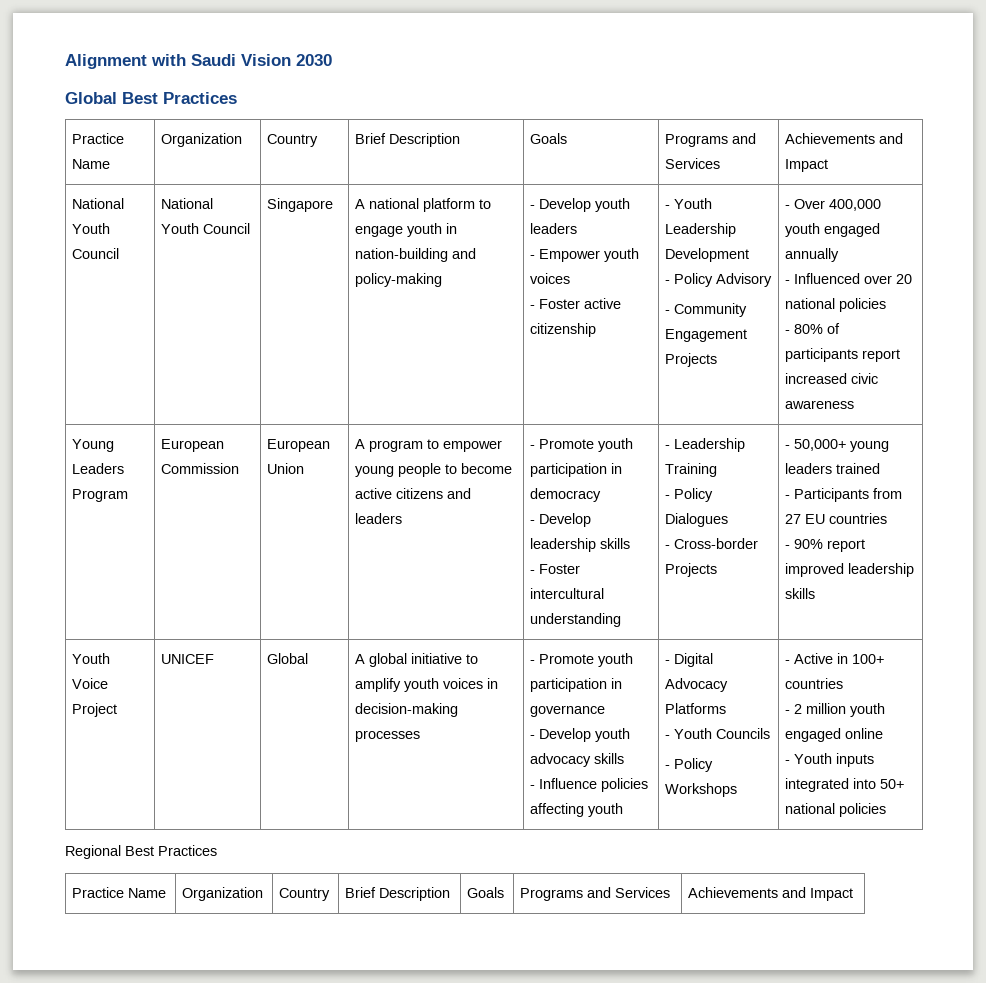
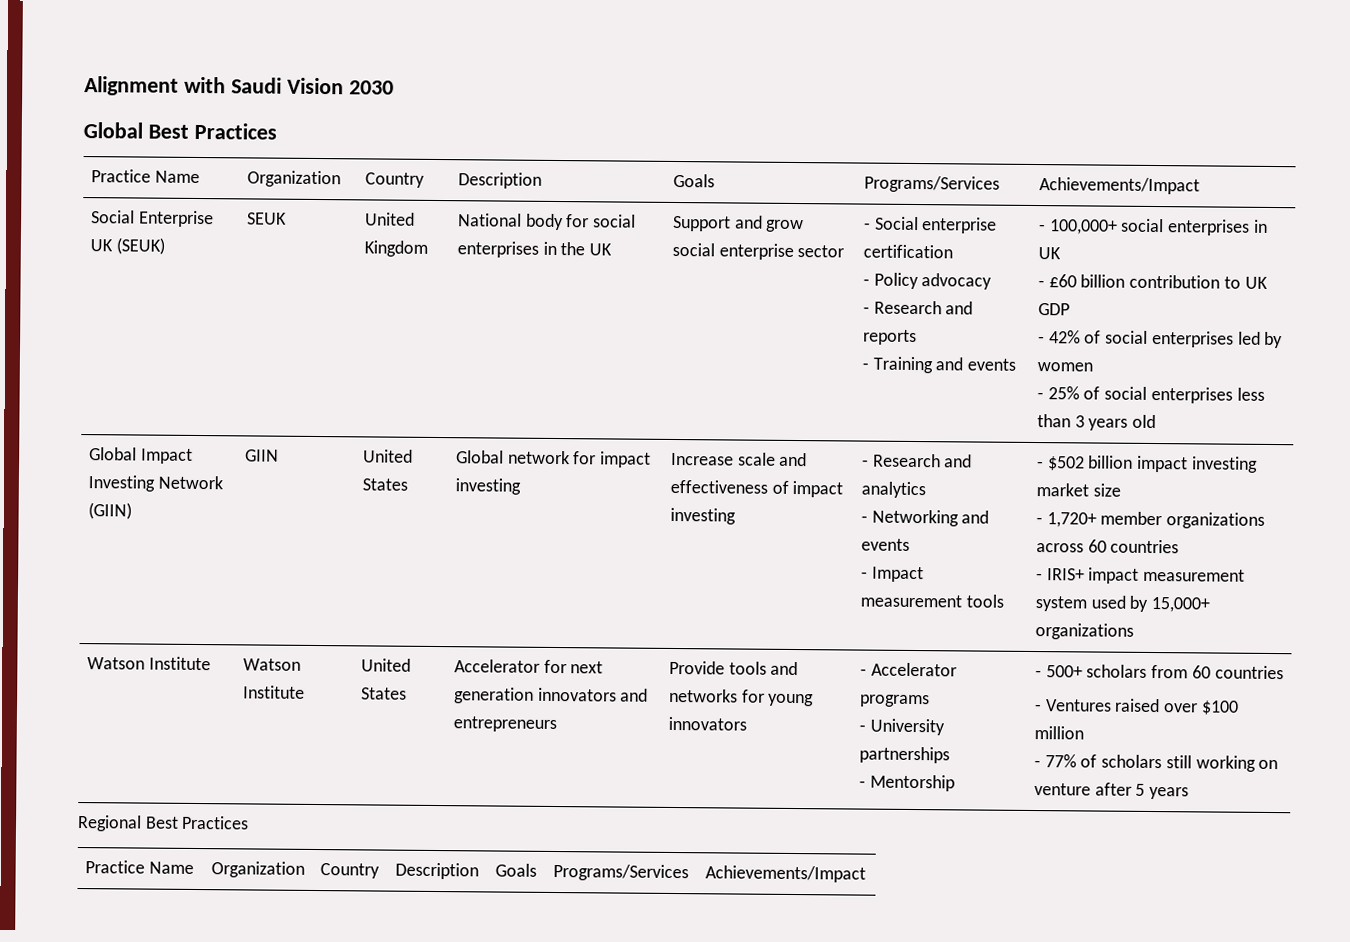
[355,133,461,147] [530,133,568,144] [665,133,757,147] [665,158,721,169] [785,133,904,144] [785,159,829,172] [72,198,125,209] [72,223,111,234] [72,248,120,259] [161,198,214,209] [161,223,251,234] [267,198,334,212] [355,198,492,212] [355,223,458,237] [355,248,477,262] [355,273,443,287] [530,198,631,212] [530,223,578,234] [530,248,640,262] [530,273,571,284] [530,298,622,309] [530,323,597,337] [665,198,713,209] [665,223,737,237] [665,248,750,262] [665,273,773,287] [665,303,748,317] [665,329,748,342] [665,353,718,367] [785,199,882,211] [785,223,881,237] [785,248,840,262] [785,273,913,284] [785,298,887,312] [785,323,841,334] [785,348,901,362] [785,373,879,384] [785,400,855,409] [72,439,115,452] [72,463,125,474] [72,489,129,502] [161,439,225,452] [161,463,240,474] [267,439,331,452] [267,463,305,474] [355,439,503,452] [355,463,513,477] [355,488,472,499] [355,513,403,524] [530,438,634,452] [530,463,623,477] [530,488,602,502] [530,513,592,527] [530,538,631,552] [530,564,581,574] [530,588,605,599] [530,613,622,627] [665,438,746,452] [665,463,718,477] [665,488,714,502] [665,513,729,527] [665,538,759,549] [665,563,718,577] [785,439,890,452] [785,463,881,474] [785,488,903,502] [785,513,888,524] [785,539,866,552] [785,563,915,577] [785,588,816,599] [72,653,111,664] [72,678,109,689] [72,703,118,717] [161,654,215,664] [267,653,309,664] [355,653,479,667] [355,678,499,692] [355,703,459,717] [355,730,421,742] [530,653,634,667] [530,678,623,692] [530,705,606,717] [530,728,631,742] [530,753,625,767] [530,778,649,792] [530,803,624,817] [665,653,714,667] [665,678,729,692] [665,703,727,714] [665,728,771,739] [665,758,714,772] [665,783,738,797] [785,653,885,664] [785,678,844,689] [785,703,886,717] [785,728,884,742] [785,753,875,767] [785,778,905,792] [785,803,887,817] Brief Description | Goals | Programs and Services | Achievements and Impact // National Youth Council | National Youth Council | Singapore | A national platform to engage youth in nation-building and policy-making | - Develop youth leaders // - Empower youth voices // - Foster active citizenship | - Youth Leadership Development // - Policy Advisory // - Community Engagement Projects | - Over 400,000 youth engaged annually // - Influenced over 20 national policies // - 80% of participants report increased civic awareness // Young Leaders Program | European Commission | European Union | A program to empower young people to become active citizens and leaders | - Promote youth participation in democracy // - Develop leadership skills // - Foster intercultural understanding | - Leadership Training // - Policy Dialogues // - Cross-border Projects | - 50,000+ young leaders trained // - Participants from 27 EU countries // - 90% report improved leadership skills // Youth Voice Project | UNICEF | Global | A global initiative to amplify youth voices in decision-making processes | - Promote youth participation in governance // - Develop youth advocacy skills // - Influence policies affecting youth | - Digital Advocacy Platforms // - Youth Councils // - Policy Workshops | - Active in 100+ countries // - 2 million youth engaged online // - Youth inputs integrated into 50+ national policies -> [457,172,542,189] [672,173,715,188] [863,175,1000,193] [1038,177,1200,195] [90,210,214,228] [89,237,165,255] [246,212,287,225] [364,212,415,226] [363,240,428,257] [457,213,637,231] [456,241,613,258] [672,215,805,233] [671,242,845,260] [863,216,998,234] [862,244,953,259] [862,272,993,290] [862,300,974,315] [862,329,917,346] [861,356,1017,374] [1038,218,1268,236] [1037,247,1061,260] [1037,274,1268,289] [1037,303,1070,316] [1037,330,1284,349] [1036,362,1093,372] [1036,386,1265,404] [1036,414,1157,431] [88,447,193,464] [87,475,223,492] [87,502,132,520] [244,449,279,462] [362,449,413,463] [361,478,408,491] [455,450,652,468] [454,478,521,495] [670,452,808,467] [669,479,844,498] [669,507,736,525] [861,453,973,468] [860,481,926,499] [860,509,990,527] [860,538,910,551] [860,566,924,583] [859,594,1004,608] [1036,455,1258,473] [1035,483,1121,497] [1035,511,1266,529] [1035,539,1180,554] [1035,567,1246,584] [1034,595,1211,613] [1034,623,1134,640] [86,656,211,671] [242,658,301,671] [242,685,305,699] [360,658,411,672] [360,687,407,700] [453,659,604,674] [453,687,649,704] [452,716,557,733] [668,660,799,676] [668,688,815,707] [667,716,747,731] [859,662,957,677] [859,694,930,708] [858,718,945,736] [858,746,950,764] [858,774,955,792] [1034,664,1284,680] [1034,698,1239,715] [1033,726,1084,740] [1033,754,1279,772] [1033,782,1190,800] Description | Goals | Programs/Services | Achievements/Impact // Social Enterprise UK (SEUK) | SEUK | United Kingdom | National body for social enterprises in the UK | Support and grow social enterprise sector | - Social enterprise certification // - Policy advocacy // - Research and reports // - Training and events | - 100,000+ social enterprises in UK // - £60 billion contribution to UK GDP // - 42% of social enterprises led by women // - 25% of social enterprises less than 3 years old // Global Impact Investing Network (GIIN) | GIIN | United States | Global network for impact investing | Increase scale and effectiveness of impact investing | - Research and analytics // - Networking and events // - Impact measurement tools | - $502 billion impact investing market size // - 1,720+ member organizations across 60 countries // - IRIS+ impact measurement system used by 15,000+ organizations // Watson Institute | Watson Institute | United States | Accelerator for next generation innovators and entrepreneurs | Provide tools and networks for young innovators | - Accelerator programs // - University partnerships // - Mentorship | - 500+ scholars from 60 countries // - Ventures raised over $100 million // - 77% of scholars still working on venture after 5 years
[345,887,451,901] [467,887,505,898] [520,887,671,901] [688,887,854,901] Brief Description | Goals | Programs and Services | Achievements and Impact -> [394,862,479,880] [494,863,537,877] [552,863,689,882] [704,865,866,883] Description | Goals | Programs/Services | Achievements/Impact

